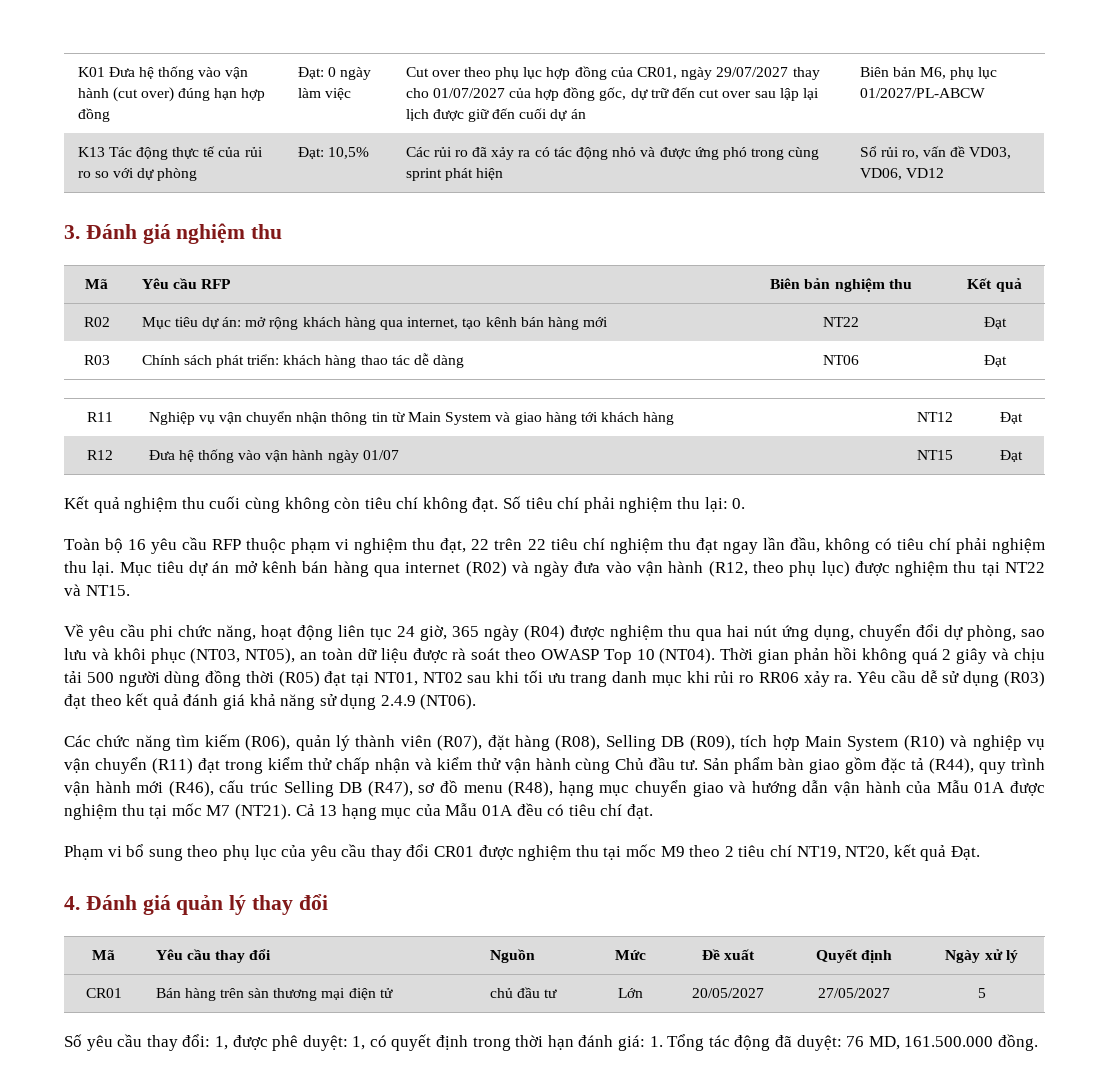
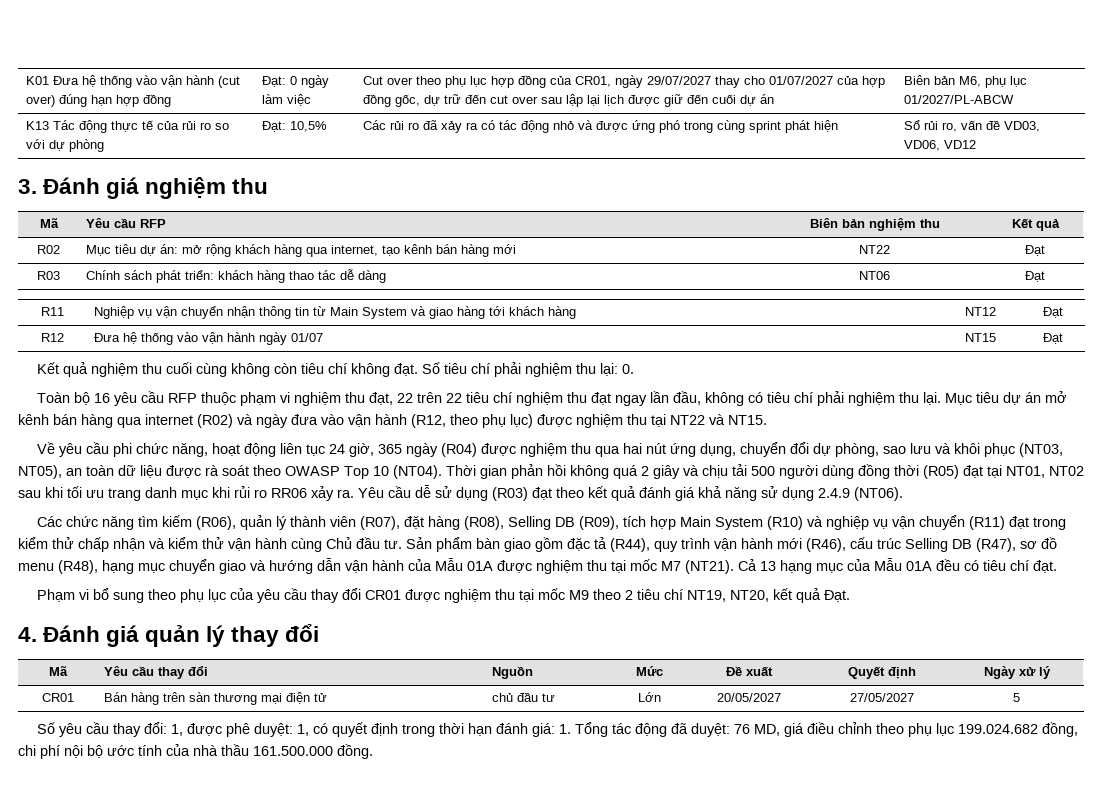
(900, 1043) none -> [784,722,1079,737] [18,744,249,759] giá điều chỉnh theo phụ lục 199.024.682 đồng, chi phí nội bộ ước tính của nhà thầu

